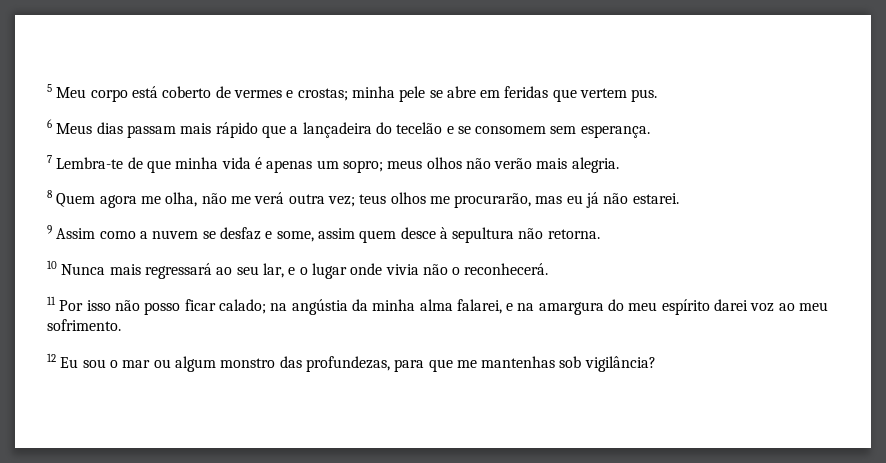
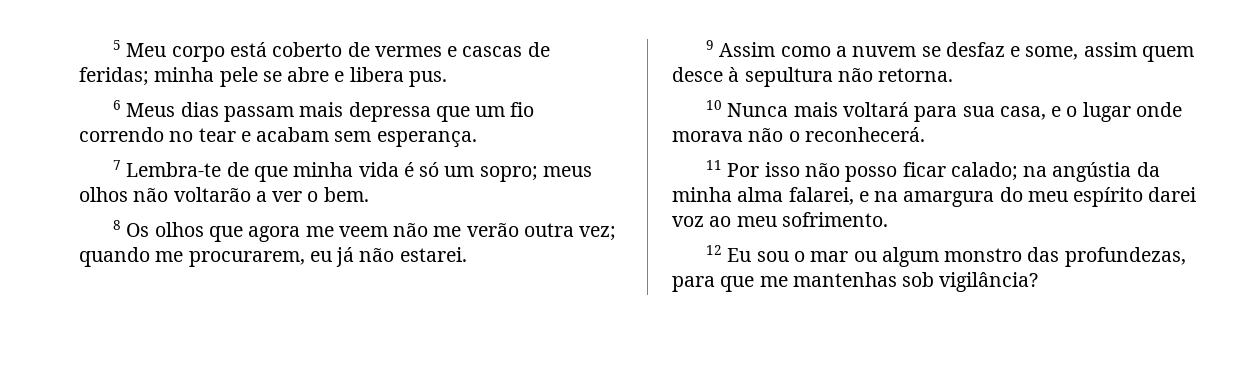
[297,88,348,101] crostas; -> [462,42,550,57] [79,67,149,86] cascas de feridas;
[480,86,628,102] em feridas que vertem -> [334,67,404,82] e libera
[215,122,547,138] rápido que a lançadeira do tecelão e se consomem -> [348,102,535,122] [79,127,330,142] depressa que um fio correndo no tear e acabam
[266,160,313,173] apenas -> [419,162,440,177] só
[494,157,619,173] [47,190,96,207] verão mais alegria. // 8 Quem -> [173,187,369,202] [113,220,243,242] voltarão a ver o bem. // 8 Os olhos que
[165,192,198,207] olha, -> [338,226,388,237] veem
[254,192,285,204] verá -> [466,223,519,237] verão
[359,192,563,208] teus olhos me procurarão, mas -> [79,247,305,267] quando me procurarem,
[144,263,284,279] regressará ao seu lar, -> [842,102,1046,122] voltará para sua casa,
[385,264,419,275] vivia -> [672,131,743,142] morava

